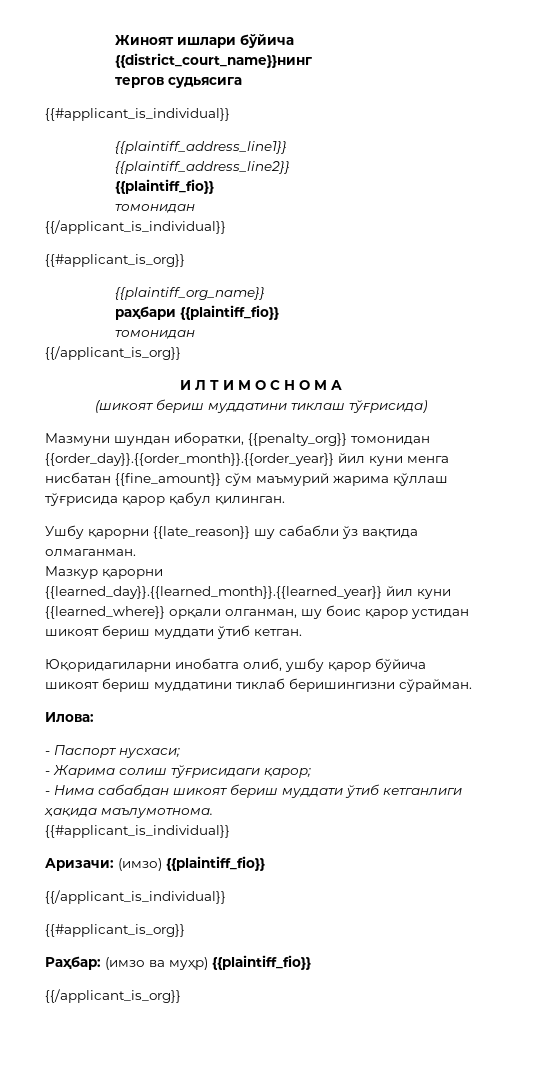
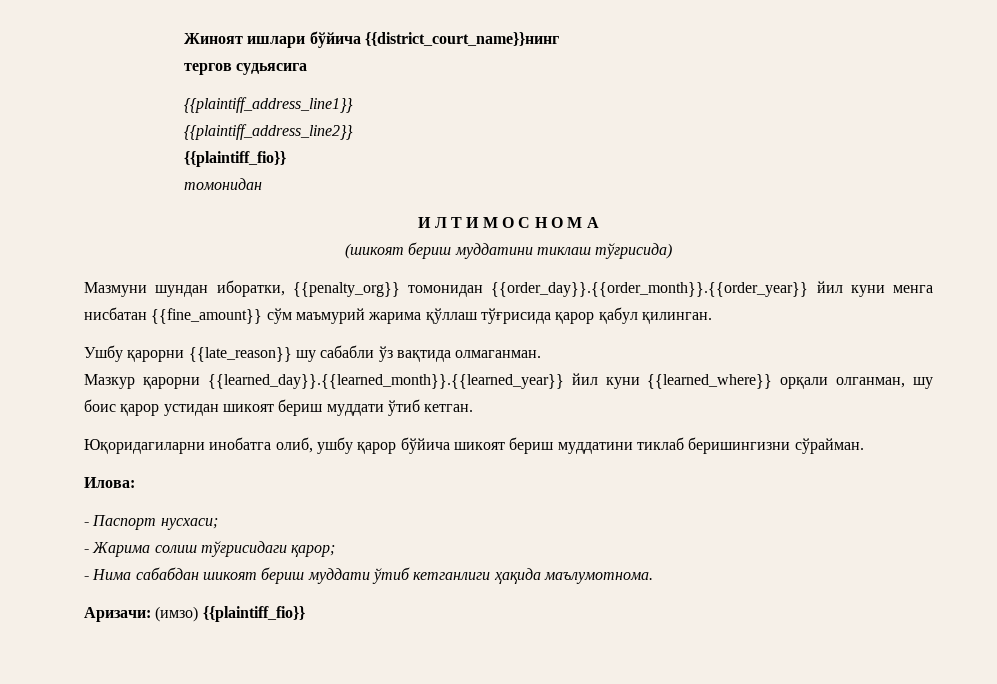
[45,108,230,121] // {{#applicant_is_individual}} -> (308, 69) none
[45,220,226,234] [45,254,185,267] [115,287,266,300] [115,305,280,320] [115,330,196,339] [45,346,181,360] // {{/applicant_is_individual}} // {{#applicant_is_org}} // {{plaintiff_org_name}} // раҳбари {{plaintiff_fio}} // томонидан // {{/applicant_is_org}} -> (263, 184) none
[45,825,230,838] // {{#applicant_is_individual}} -> (653, 578) none
[45,890,226,904] [45,924,185,937] [45,955,311,970] [45,989,181,1003] // {{/applicant_is_individual}} // {{#applicant_is_org}} // Раҳбар: (имзо ва муҳр) {{plaintiff_fio}} // {{/applicant_is_org}} -> (305, 614) none

